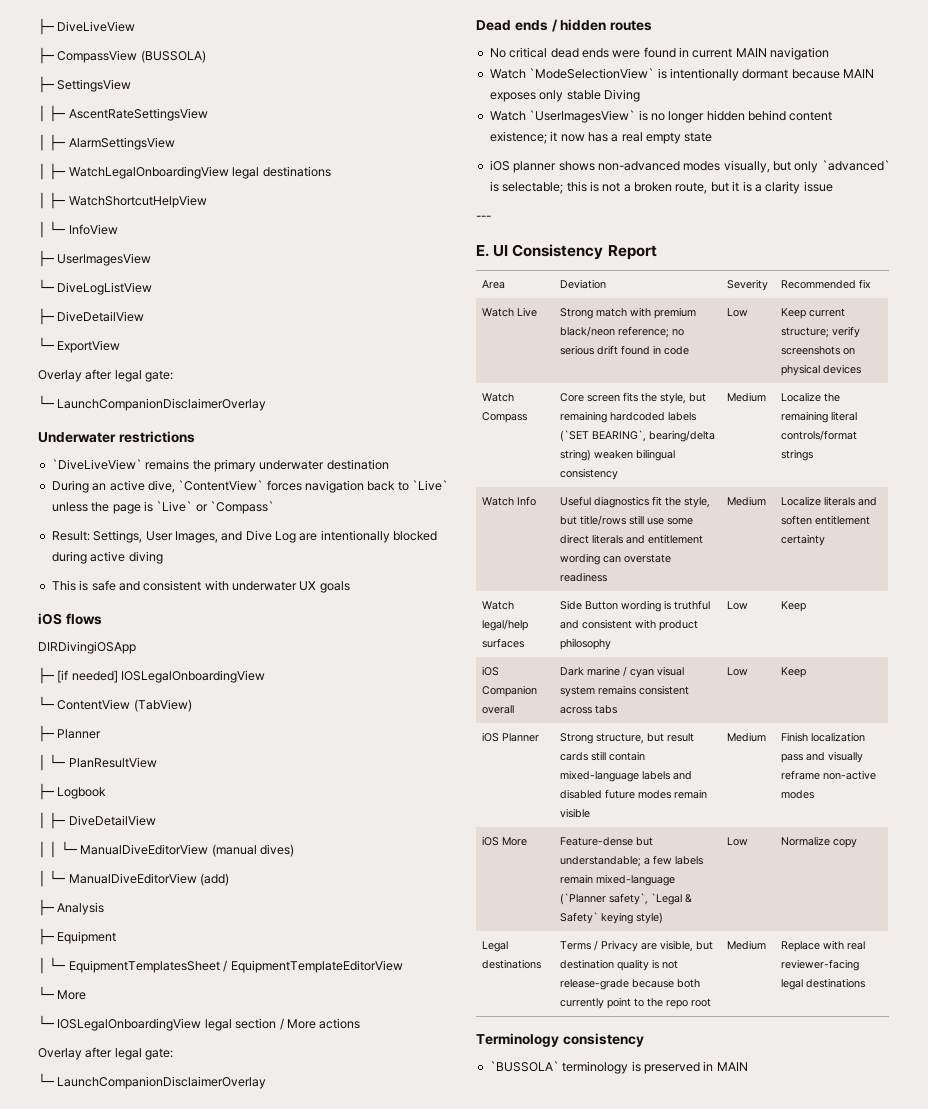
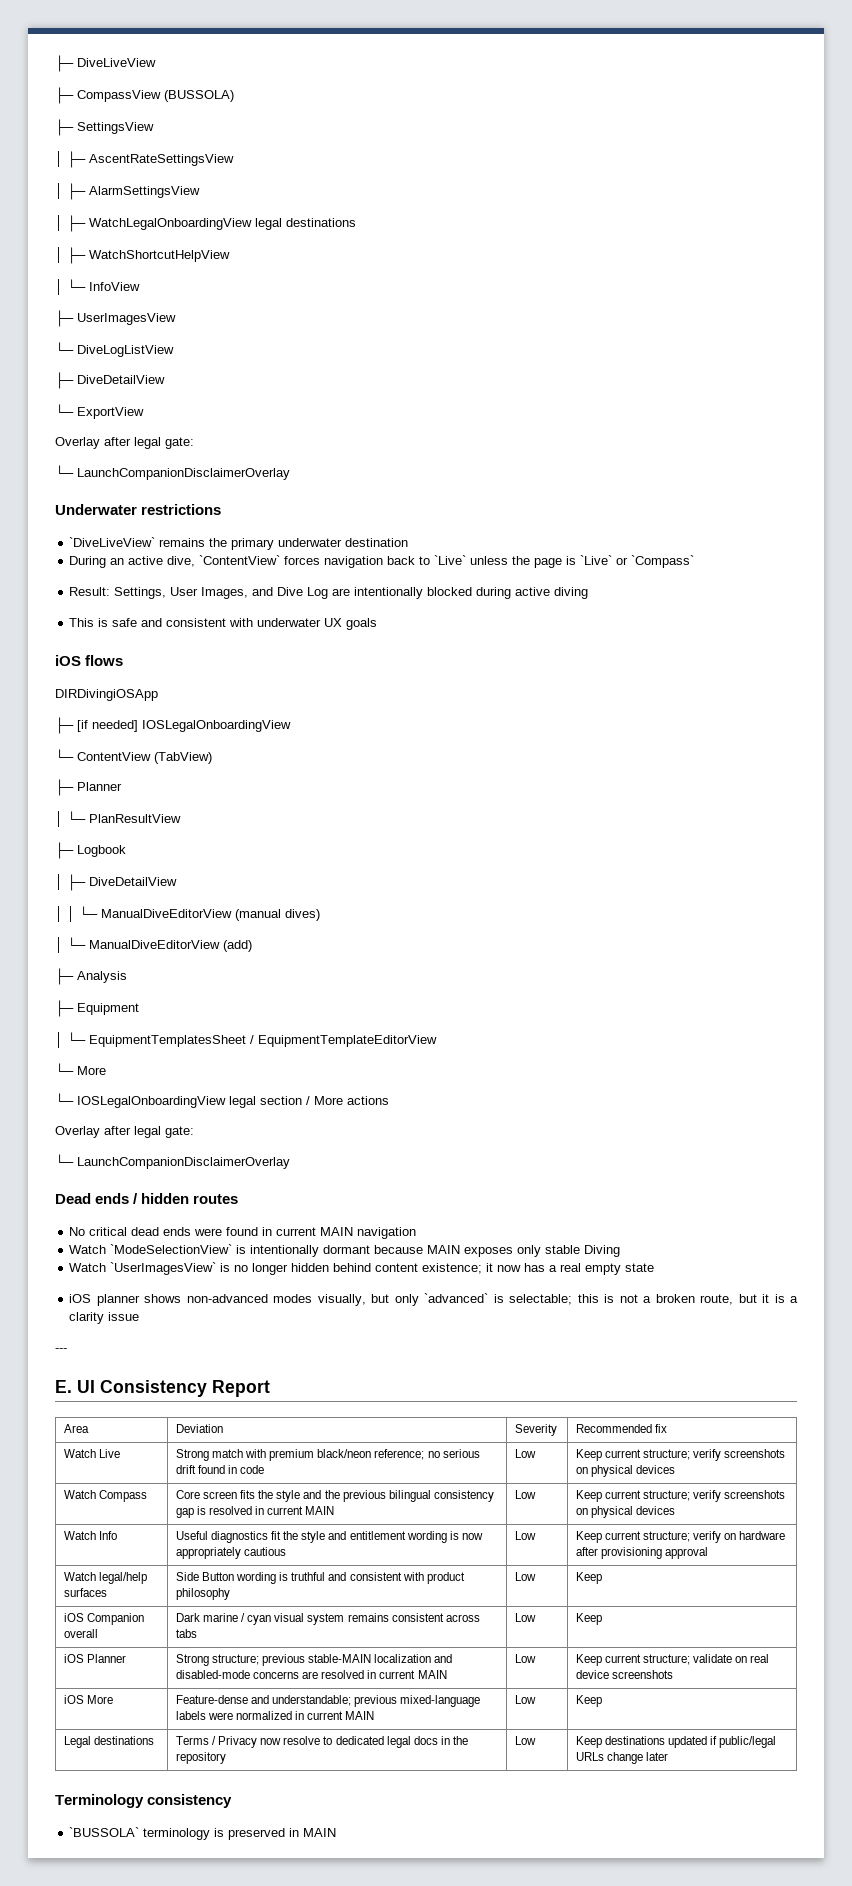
[660,393,707,404] [560,411,697,423] [560,430,716,442] [560,449,676,461] [560,468,619,480] [727,392,767,402] [781,392,841,402] [781,411,858,423] [781,430,858,441] [781,449,814,461] style, but remaining hardcoded labels (`SET BEARING`, bearing/delta string) weaken bilingual consistency | Medium | Localize the remaining literal controls/format strings -> [276,1490,494,1502] [175,1506,335,1518] [514,1490,536,1499] [575,1490,786,1502] [575,1506,676,1518] style and the previous bilingual consistency gap is resolved in current MAIN | Low | Keep current structure; verify screenshots on physical devices
[684,497,711,508] [560,515,694,526] [560,534,704,544] [560,553,672,565] [560,572,608,582] [727,496,767,506] [781,496,878,506] [781,515,871,525] [781,534,826,546] style, but title/rows still use some direct literals and entitlement wording can overstate readiness | Medium | Localize literals and soften entitlement certainty -> [301,1531,483,1543] [175,1547,287,1559] [514,1531,536,1540] [575,1531,786,1543] [575,1547,709,1559] style and entitlement wording is now appropriately cautious | Low | Keep current structure; verify on hardware after provisioning approval
[596,733,695,744] [560,751,646,761] [560,770,693,782] [560,789,708,799] [560,808,591,818] [727,732,767,742] [781,732,866,742] [781,751,864,763] [781,770,877,780] [781,790,815,799] [482,836,528,846] [560,837,654,846] [560,855,704,867] [560,874,676,886] [560,893,693,905] [560,912,664,924] [727,837,749,846] [781,836,858,848] structure, but result cards still contain mixed-language labels and disabled future modes remain visible | Medium | Finish localization pass and visually reframe non-active modes // iOS More | Feature-dense but understandable; a few labels remain mixed-language (`Planner safety`, `Legal & Safety` keying style) | Low | Normalize copy -> [212,1654,453,1666] [175,1670,447,1679] [514,1654,536,1663] [575,1654,770,1666] [575,1670,674,1679] [63,1695,114,1704] [175,1695,481,1707] [175,1711,375,1720] [514,1695,536,1704] [575,1695,602,1707] structure; previous stable-MAIN localization and disabled-mode concerns are resolved in current MAIN | Low | Keep current structure; validate on real device screenshots // iOS More | Feature-dense and understandable; previous mixed-language labels were normalized in current MAIN | Low | Keep
[641,940,714,952] [560,959,679,971] [560,979,701,990] [560,997,712,1009] [727,940,767,950] [781,940,866,952] [781,959,860,971] [781,978,866,990] are visible, but destination quality is not release-grade because both currently point to the repo root | Medium | Replace with real reviewer-facing legal destinations -> [260,1736,468,1748] [175,1752,226,1764] [514,1736,536,1745] [575,1736,777,1748] [575,1752,669,1764] now resolve to dedicated legal docs in the repository | Low | Keep destinations updated if public/legal URLs change later

